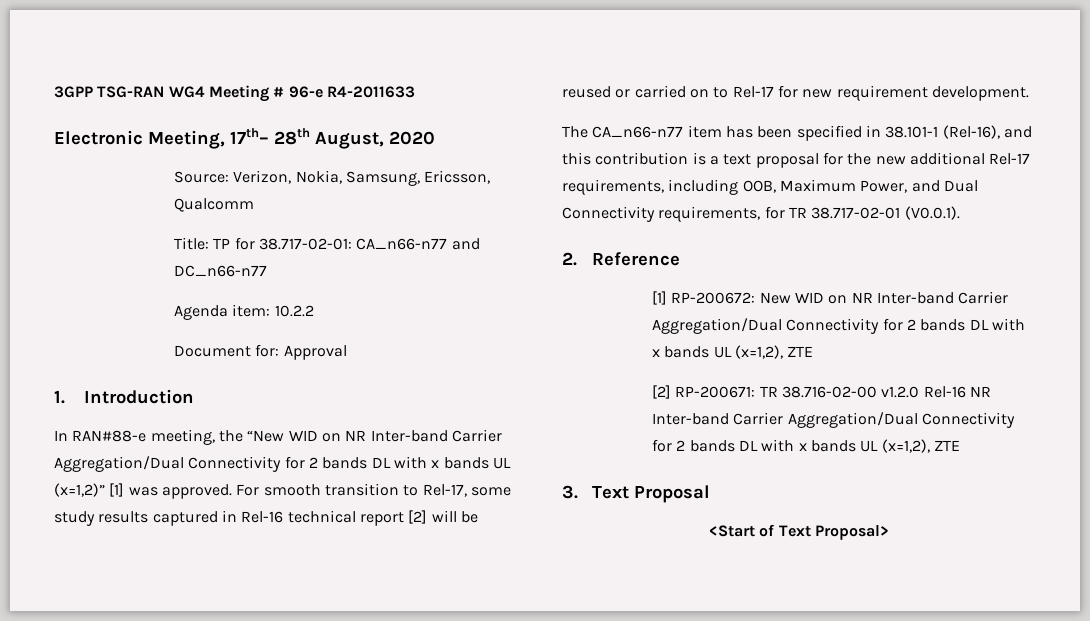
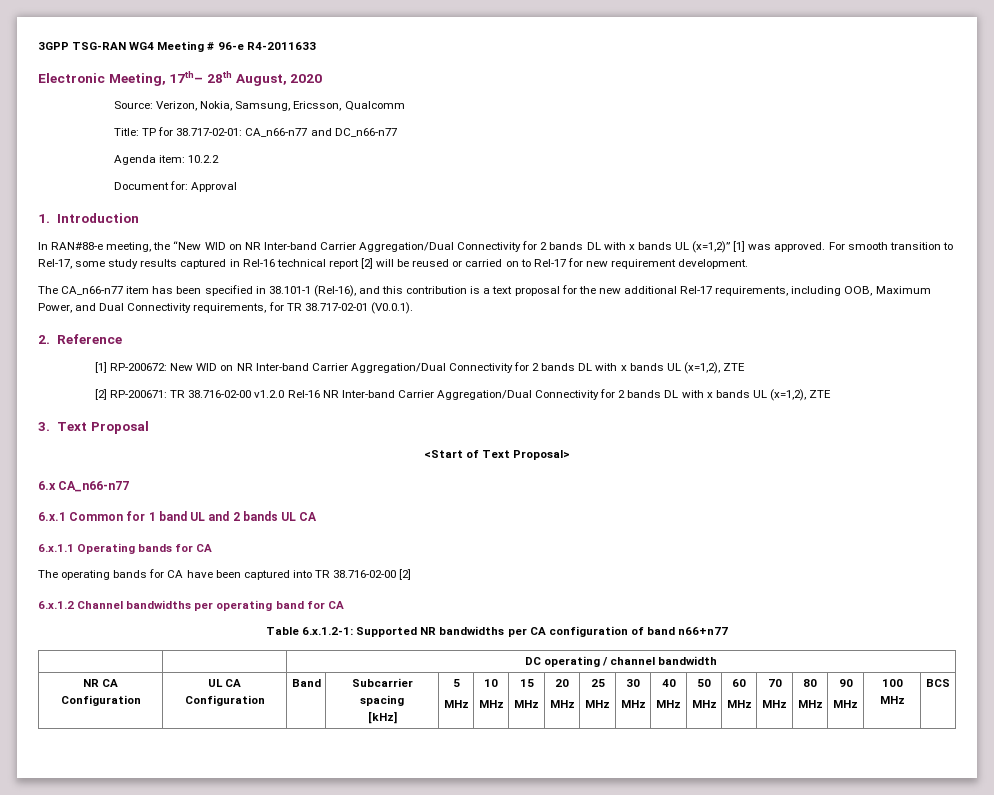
(889, 532) none -> [38,481,130,492] [38,511,318,521] [38,543,213,554] [38,569,412,580] [38,600,344,611] [265,626,729,637] [524,656,718,667] [82,679,119,687] [60,695,141,706] [207,679,242,687] [184,695,265,706] [291,679,321,687] [351,678,413,687] [360,695,404,706] [367,711,397,724] [452,679,460,687] [443,700,469,708] [484,679,498,687] [478,700,504,708] [519,679,534,687] [514,700,539,708] [555,679,569,687] [549,700,575,708] [590,679,605,687] [585,700,610,708] [626,679,640,687] [620,700,646,708] [661,679,676,687] [656,700,681,708] [697,679,711,687] [691,700,717,708] [732,679,746,687] [726,700,752,708] [767,679,782,687] [762,700,787,708] [803,679,817,687] [797,700,823,708] [838,679,853,687] [833,700,858,708] [881,679,903,687] [879,696,905,704] [926,679,950,687] // 6.x CA_n66-n77 // 6.x.1 Common for 1 band UL and 2 bands UL CA // 6.x.1.1 Operating bands for CA // The operating bands for CA have been captured into TR 38.716-02-00 [2] // 6.x.1.2 Channel bandwidths per operating band for CA // Table 6.x.1.2-1: Supported NR bandwidths per CA configuration of band n66+n77 // | | DC operating / channel bandwidth // NR CA Configuration | UL CA Configuration | Band | Subcarrier spacing // [kHz] | 5 // MHz | 10 // MHz | 15 // MHz | 20 // MHz | 25 // MHz | 30 // MHz | 40 // MHz | 50 // MHz | 60 // MHz | 70 // MHz | 80 // MHz | 90 // MHz | 100 MHz | BCS

